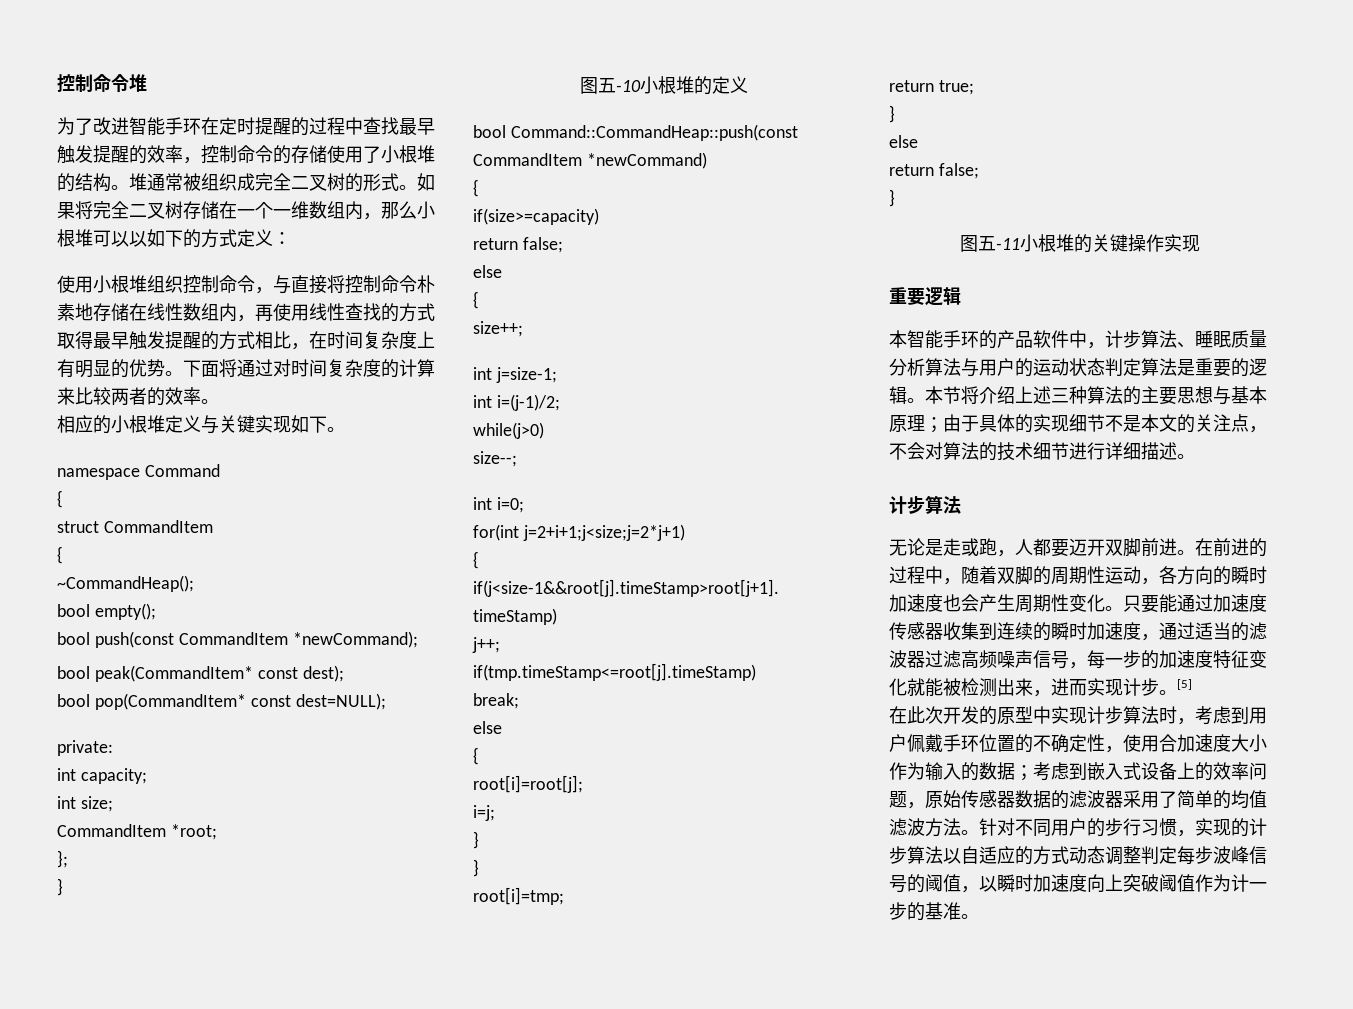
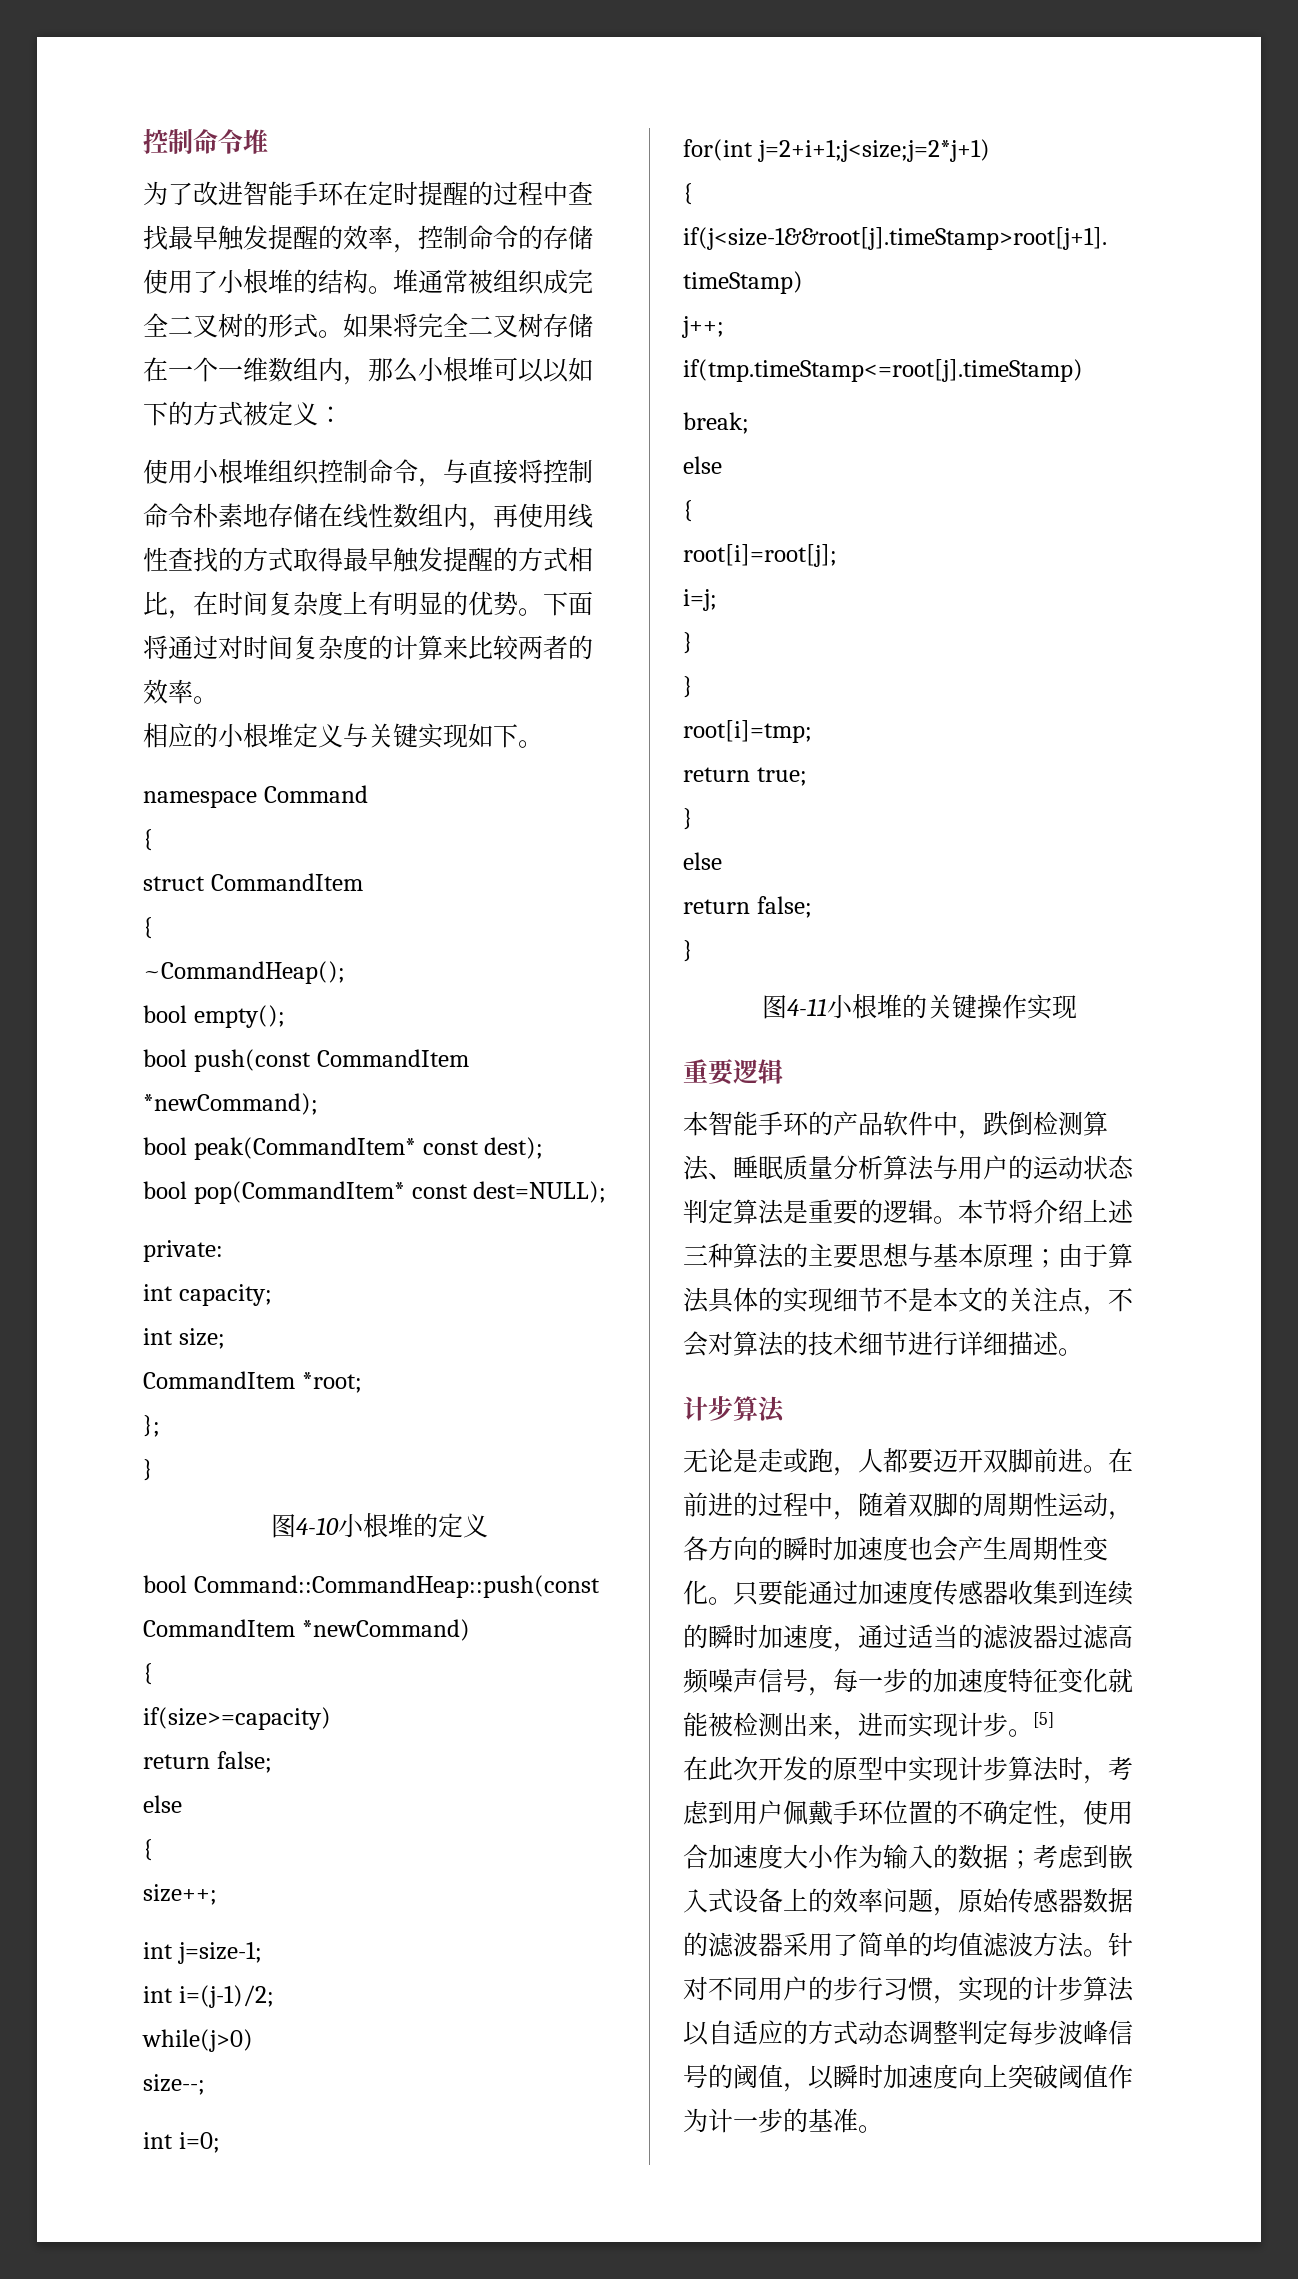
(237, 238) none -> [243,401,268,426] 被
[598,78,641,93] 五-10 -> [295,1518,339,1535] 4-10
[978,236,1020,251] 五-11 -> [786,999,827,1016] 4-11
[1105,330,1141,348] 计步 -> [983,1111,1083,1136] 跌倒检测
(979, 423) none -> [1108,1243,1133,1268] [683,1287,709,1313] 算法

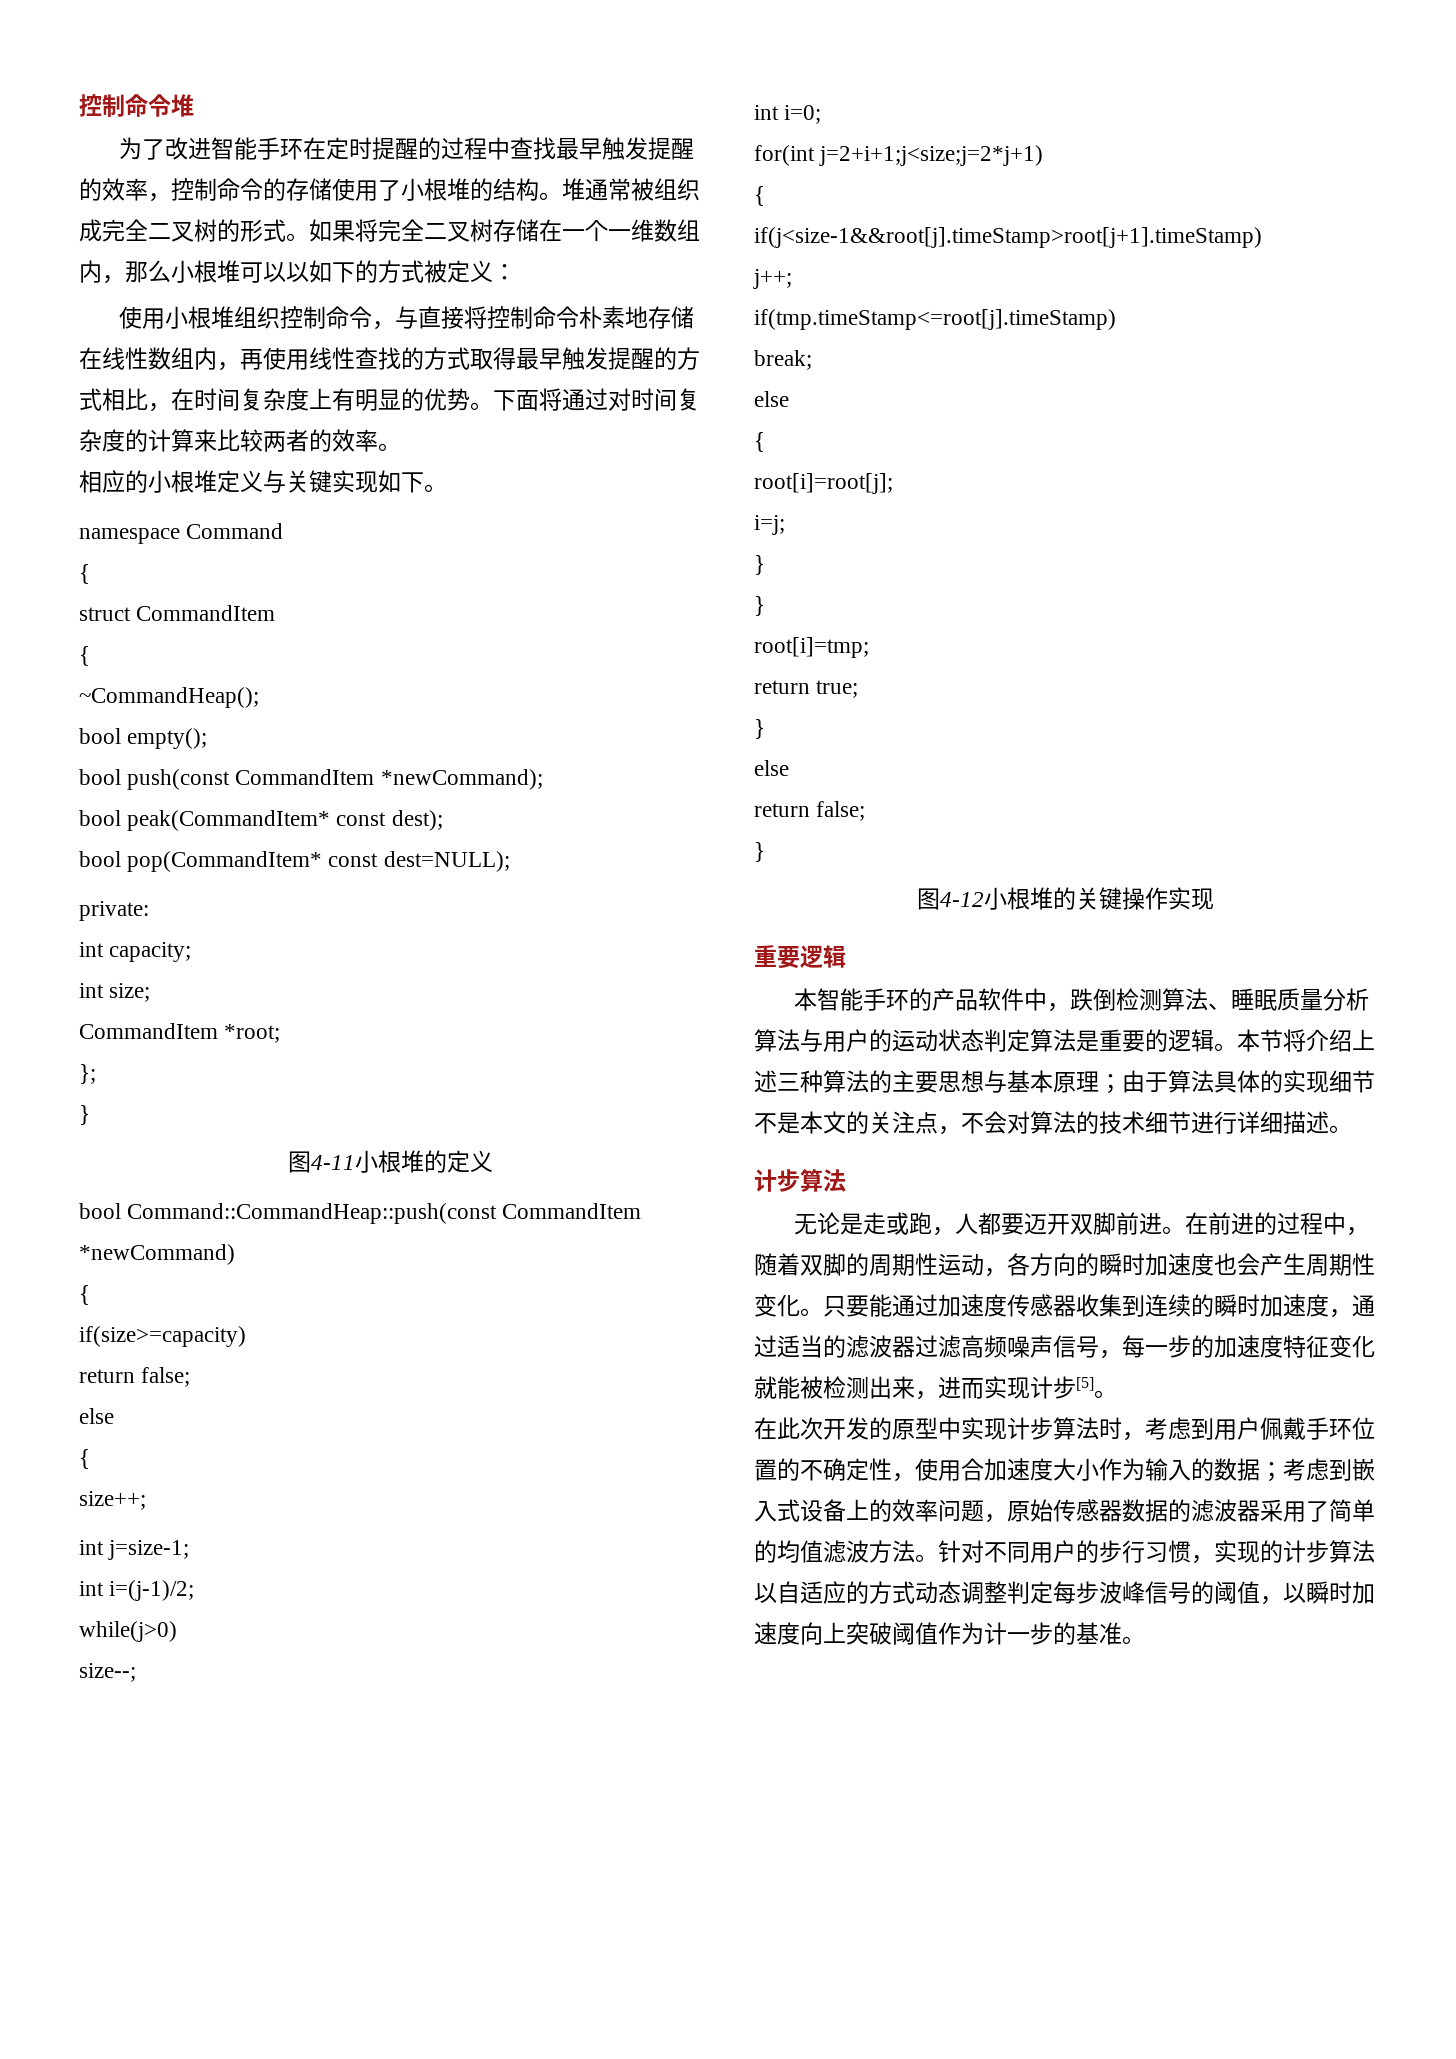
[295,1518,339,1535] 4-10 -> [311,1155,355,1170] 4-11
[786,999,827,1016] 4-11 -> [940,892,984,907] 4-12
[1008,1729,1033,1737] [1033,1712,1054,1728] 。[5] -> [1076,1377,1117,1398] [5]。

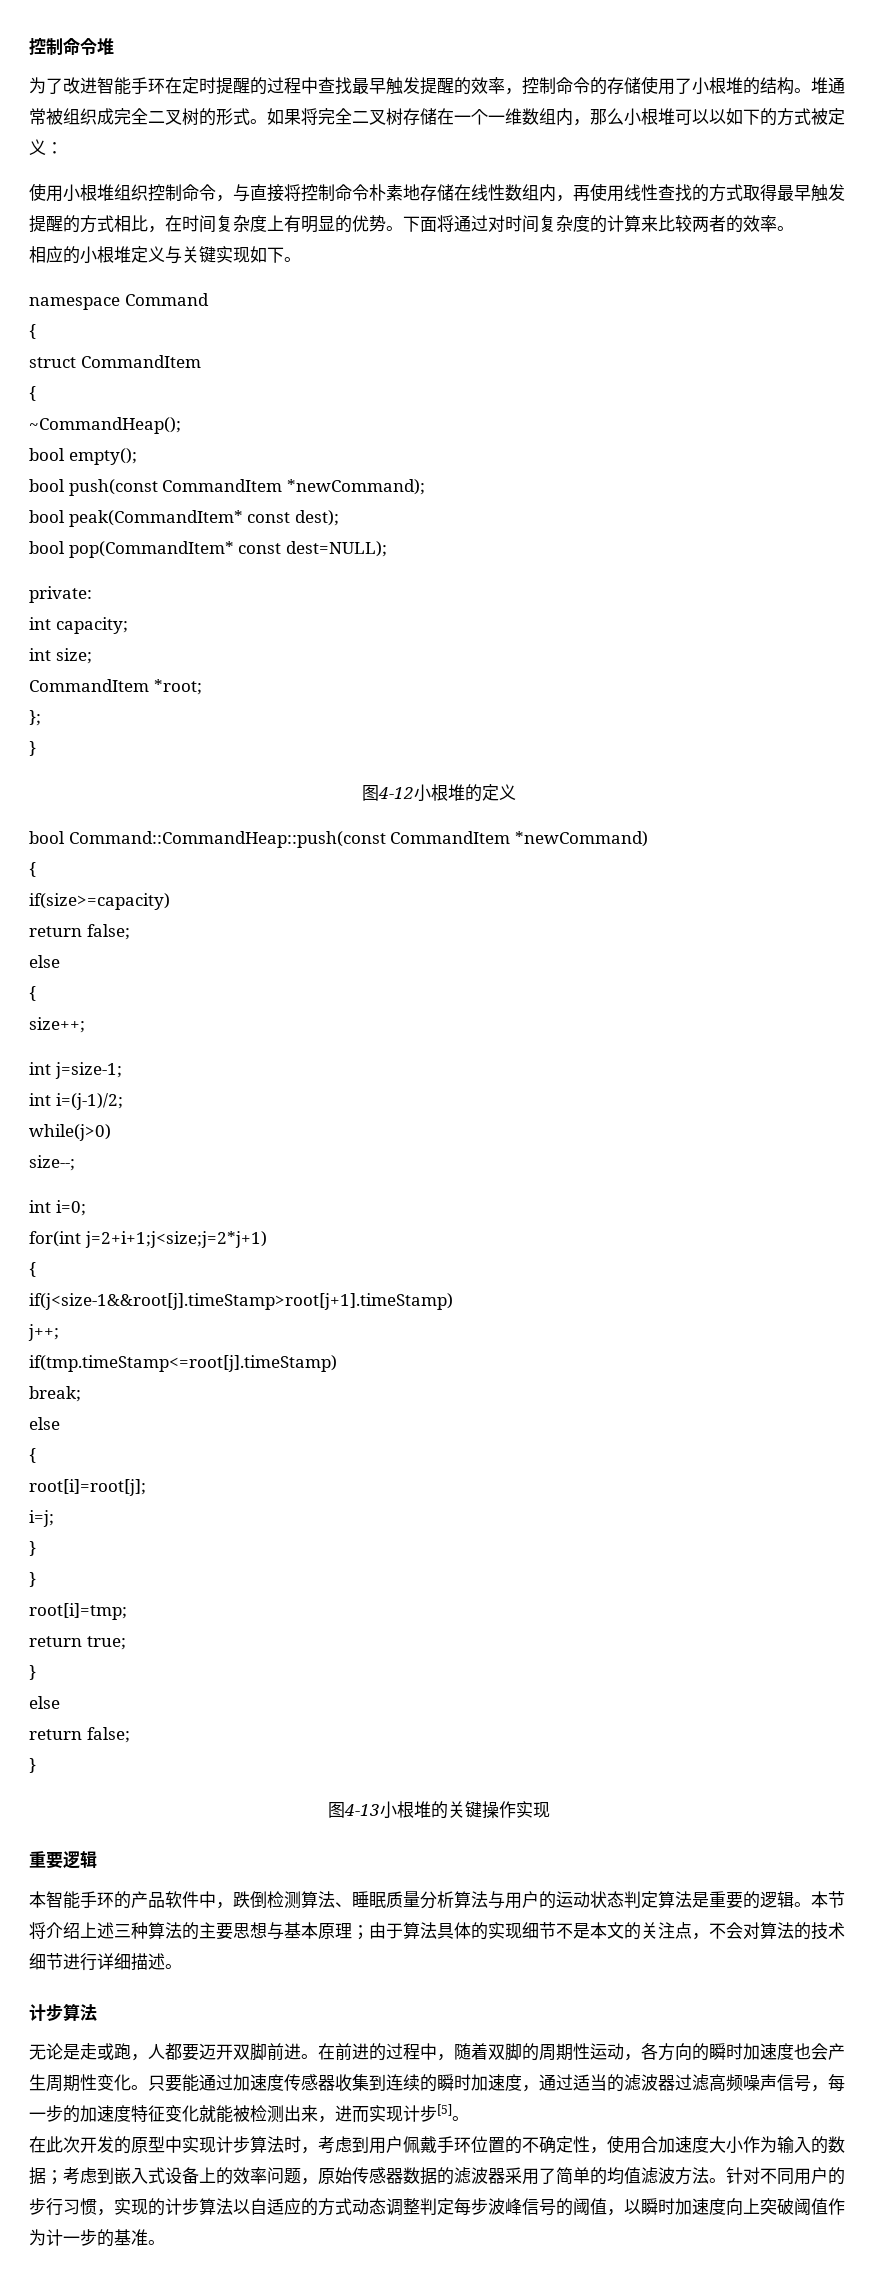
[311,1155,355,1170] 4-11 -> [377,787,414,799] 4-12
[940,892,984,907] 4-12 -> [343,1804,380,1816] 4-13

